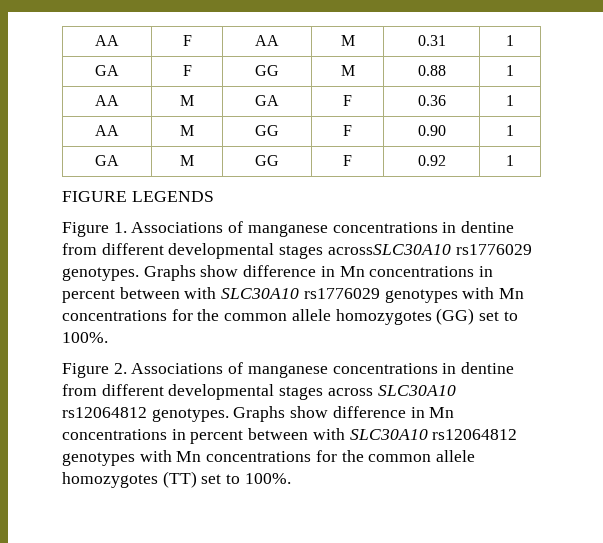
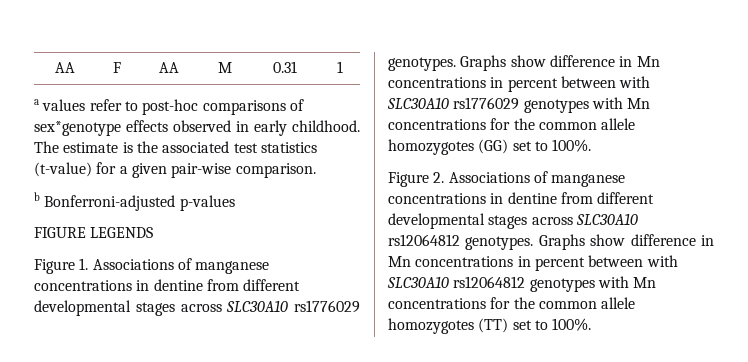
[95,65,119,76] [182,65,192,76] [255,65,279,76] [340,65,355,76] [417,65,446,76] [506,65,514,76] [95,95,119,106] [180,95,194,106] [255,95,279,106] [343,95,352,106] [417,95,446,106] [506,95,514,106] [95,125,119,136] [180,125,194,136] [255,125,279,136] [343,125,352,136] [417,125,446,136] [506,125,514,136] [95,155,119,166] [180,155,194,166] [255,155,279,166] [343,155,352,166] [417,155,446,166] [506,155,514,166] // GA | F | GG | M | 0.88 | 1 // AA | M | GA | F | 0.36 | 1 // AA | M | GG | F | 0.90 | 1 // GA | M | GG | F | 0.92 | 1 -> [34,99,304,115] [34,120,360,136] [34,141,317,153] [34,162,316,178] [34,192,235,211] // a values refer to post-hoc comparisons of sex*genotype effects observed in early childhood. The estimate is the associated test statistics (t-value) for a given pair-wise comparison. // b Bonferroni-adjusted p-values
[327,244,451,255] acrossSLC30A10 -> [180,300,289,312] across SLC30A10

